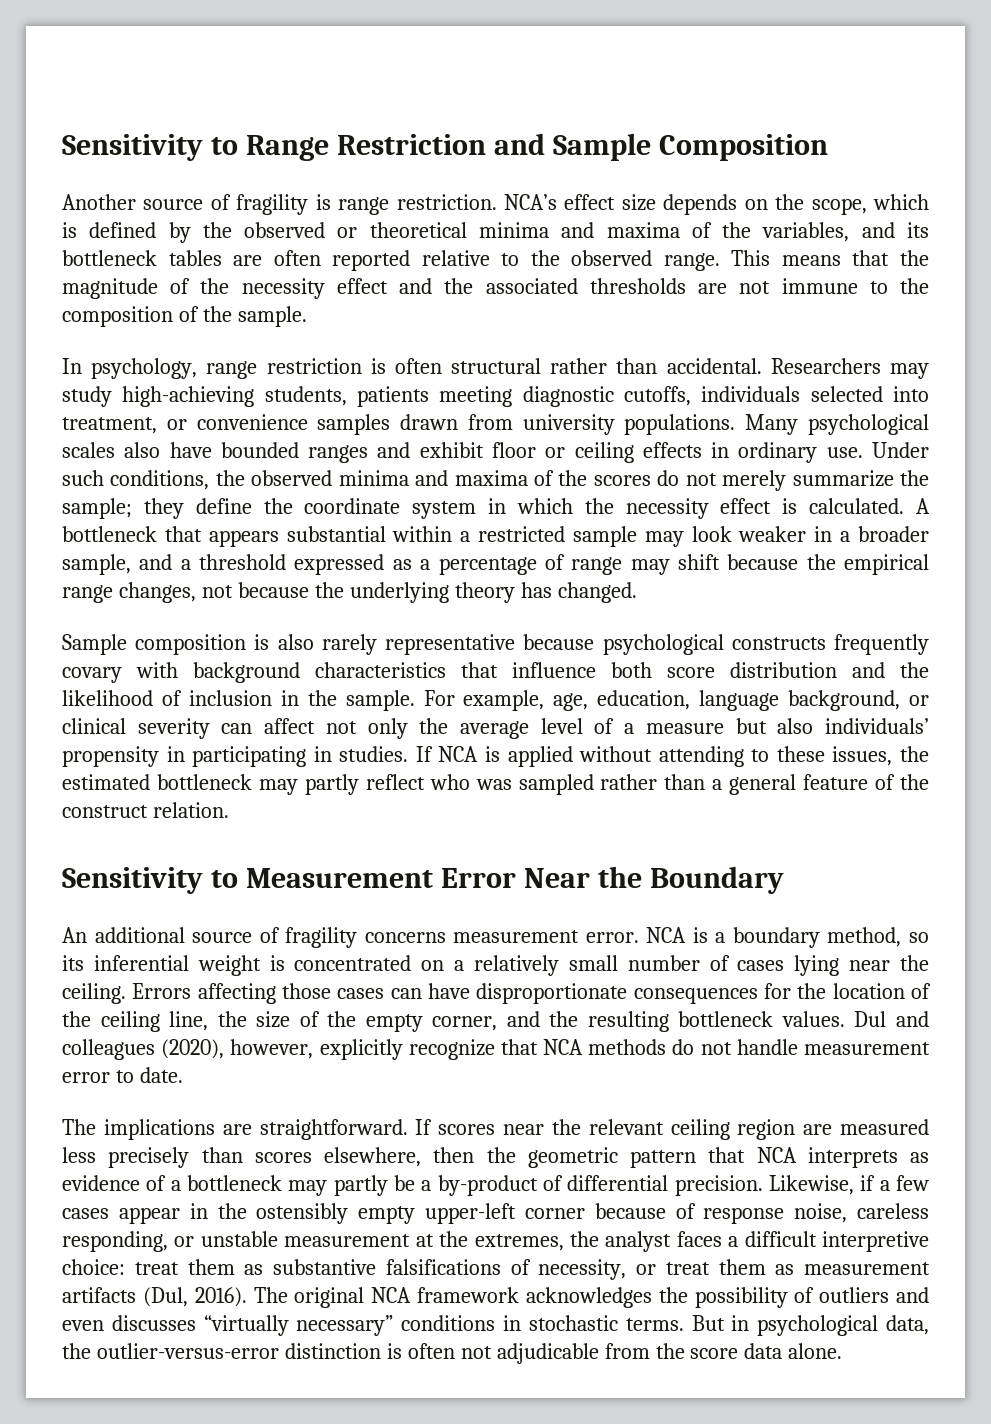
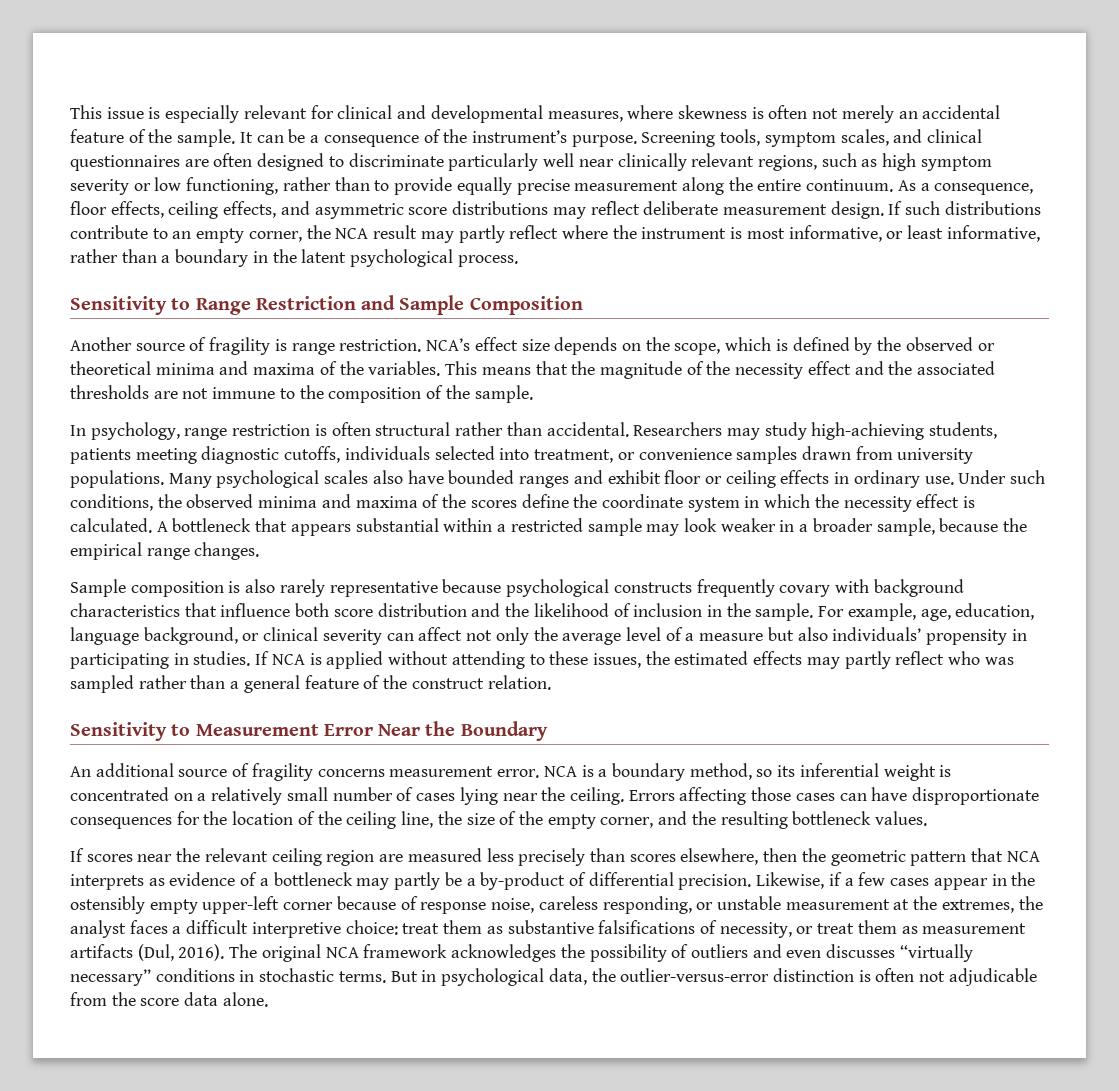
(62, 147) none -> [70,105,1001,123] [70,129,983,147] [70,153,992,171] [70,177,1034,195] [70,201,1041,219] [70,225,1040,243] [70,249,518,267] This issue is especially relevant for clinical and developmental measures, where skewness is often not merely an accidental feature of the sample. It can be a consequence of the instrument’s purpose. Screening tools, symptom scales, and clinical questionnaires are often designed to discriminate particularly well near clinically relevant regions, such as high symptom severity or low functioning, rather than to provide equally precise measurement along the entire continuum. As a consequence, floor effects, ceiling effects, and asymmetric score distributions may reflect deliberate measurement design. If such distributions contribute to an empty corner, the NCA result may partly reflect where the instrument is most informative, or least informative, rather than a boundary in the latent psychological process. //
[762,222,930,242] [62,250,720,271] variables, and its bottleneck tables are often reported relative to the observed range. -> [368,361,441,376] variables.
[657,470,930,491] [62,498,184,519] do not merely summarize the sample; they -> (517, 504) none
[139,554,929,575] [62,582,637,603] and a threshold expressed as a percentage of range may shift because the empirical range changes, not because the underlying theory has changed. -> [939,518,1028,532] [70,542,260,560] because the empirical range changes.
[156,774,252,790] bottleneck -> [753,651,803,665] effects
[854,1011,929,1027] [62,1039,930,1060] [62,1067,183,1083] [62,1119,408,1140] Dul and colleagues (2020), however, explicitly recognize that NCA methods do not handle measurement error to date. // The implications are straightforward. -> (928, 818) //

